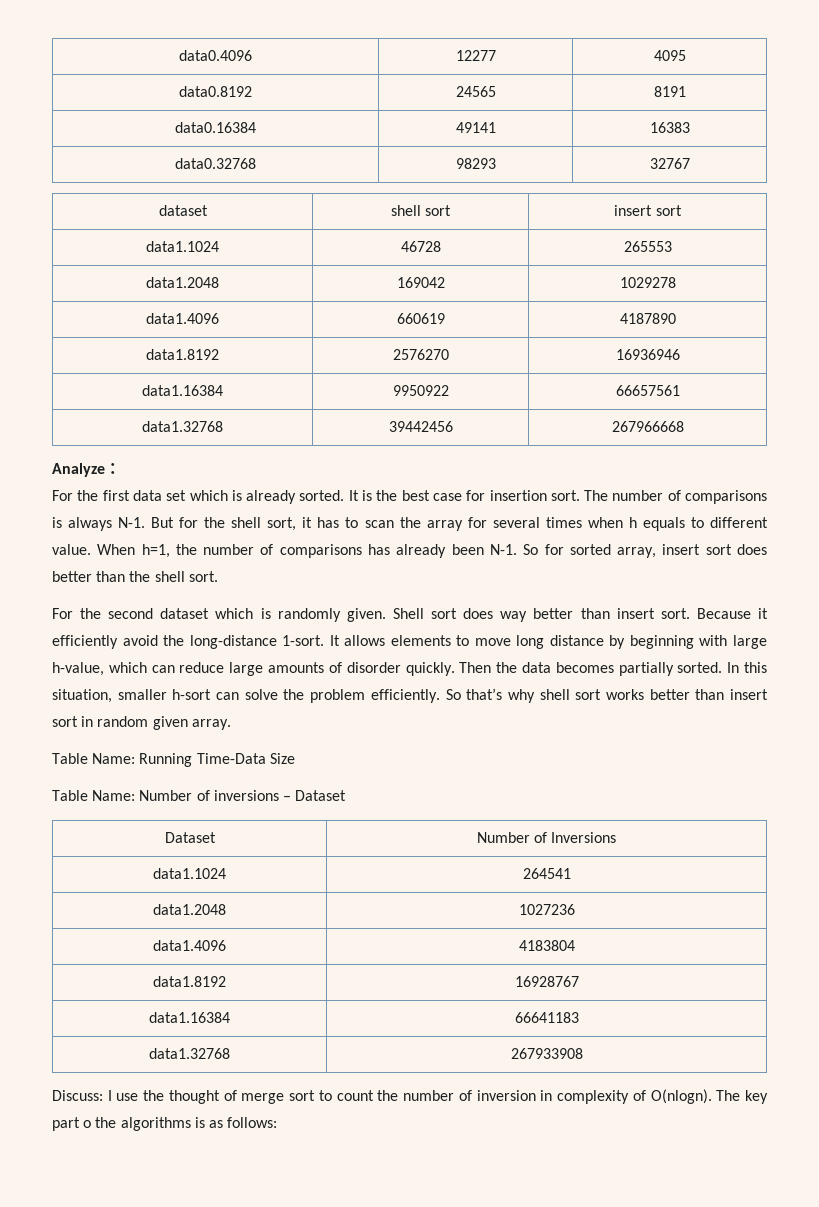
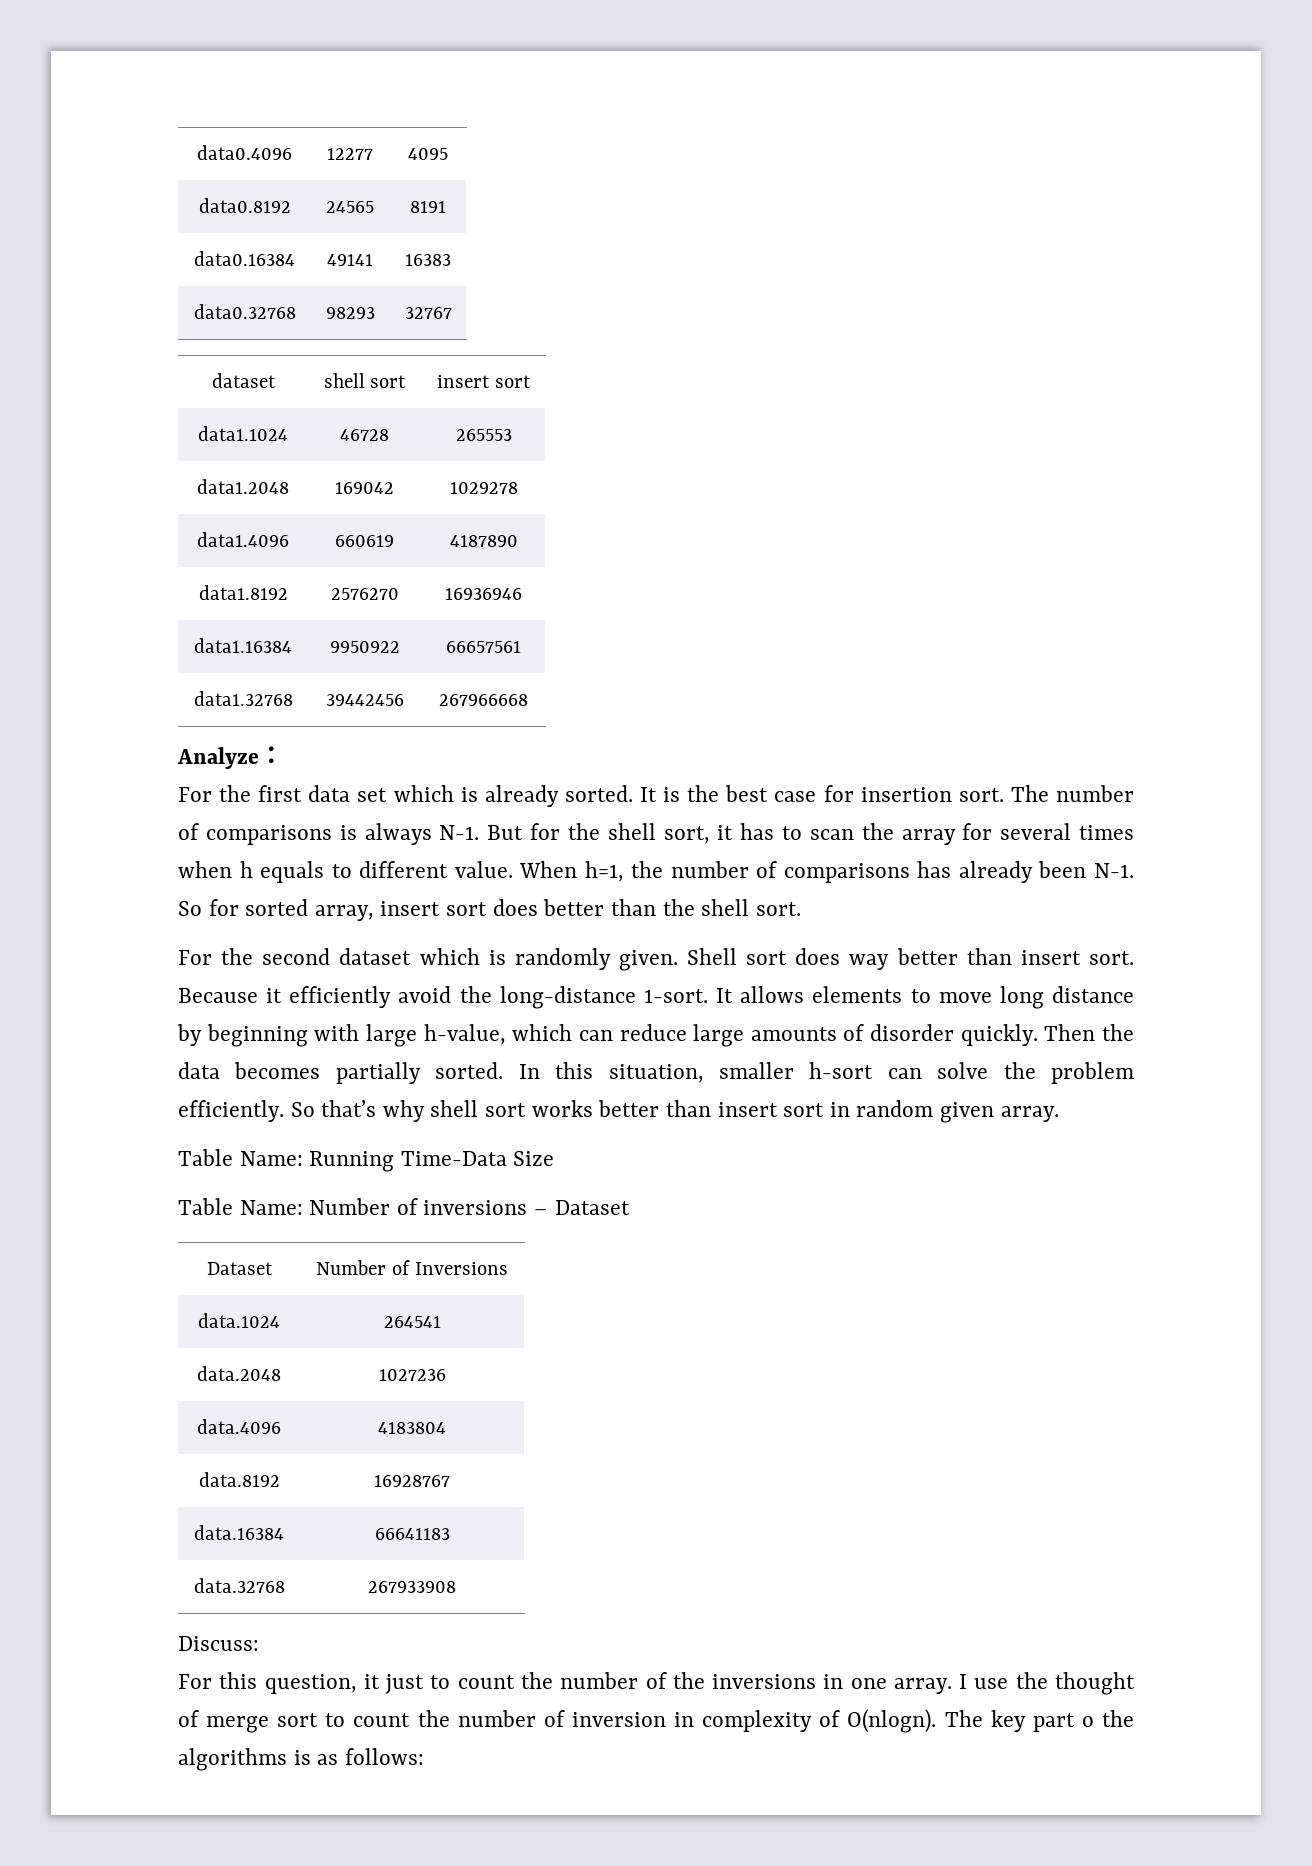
[153,868,226,879] data1.1024 -> [198,1313,280,1328] data.1024
[153,904,226,915] data1.2048 -> [197,1366,281,1381] data.2048
[153,940,226,951] data1.4096 -> [197,1419,281,1434] data.4096
[153,976,226,987] data1.8192 -> [198,1472,280,1487] data.8192
[149,1012,230,1023] data1.16384 -> [194,1525,284,1540] data.16384
[149,1048,230,1059] data1.32768 -> [193,1578,285,1593] data.32768
(103, 1095) none -> [178,1672,952,1694] // For this question, it just to count the number of the inversions in one array.

